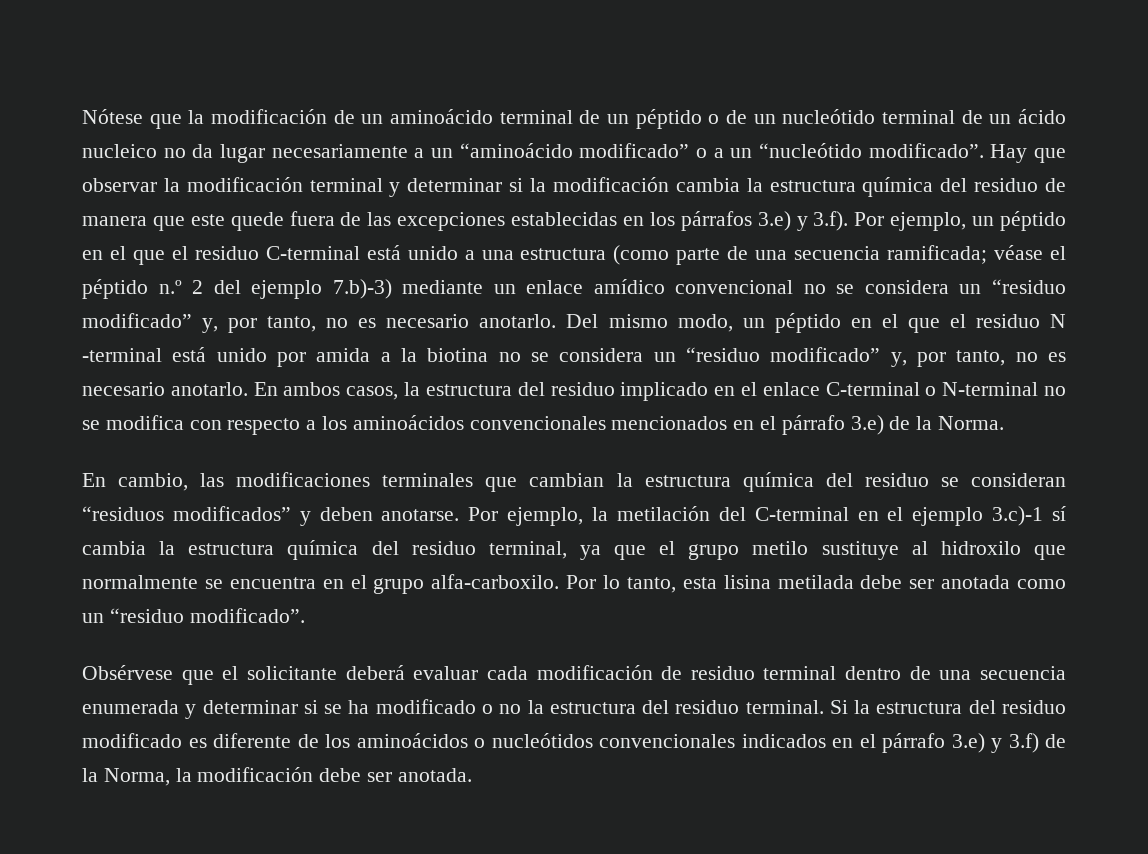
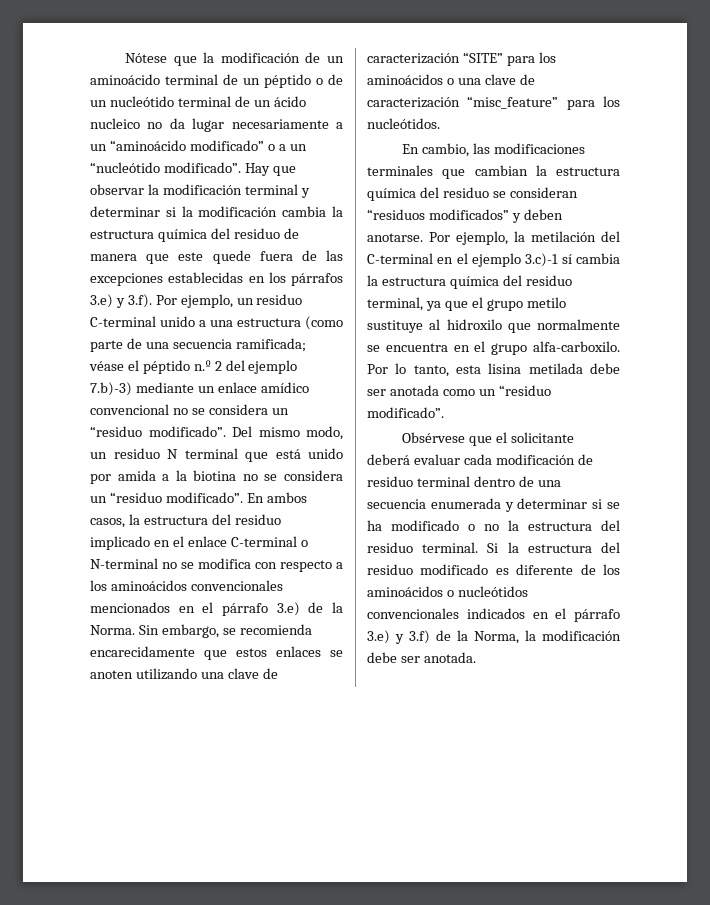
[1000,211,1067,231] [82,246,188,265] péptido en el que el -> (254, 301) none
[366,245,401,260] está -> (156, 321) none
[82,313,1066,333] [82,348,162,362] modificado” y, por tanto, no es necesario anotarlo. Del mismo modo, un péptido en el que el residuo N -terminal -> [148,426,343,440] [90,448,268,462] modificado”. Del mismo modo, un residuo N terminal que
[770,347,1067,367] [82,382,248,396] modificado” y, por tanto, no es necesario anotarlo. -> [165,492,243,503] modificado”.
(1005, 423) none -> [138,624,312,638] [90,646,343,660] [90,668,278,680] [367,52,556,66] [367,74,535,85] [367,96,620,110] [367,118,440,129] Sin embargo, se recomienda encarecidamente que estos enlaces se anoten utilizando una clave de caracterización “SITE” para los aminoácidos o una clave de caracterización “misc_feature” para los nucleótidos.

